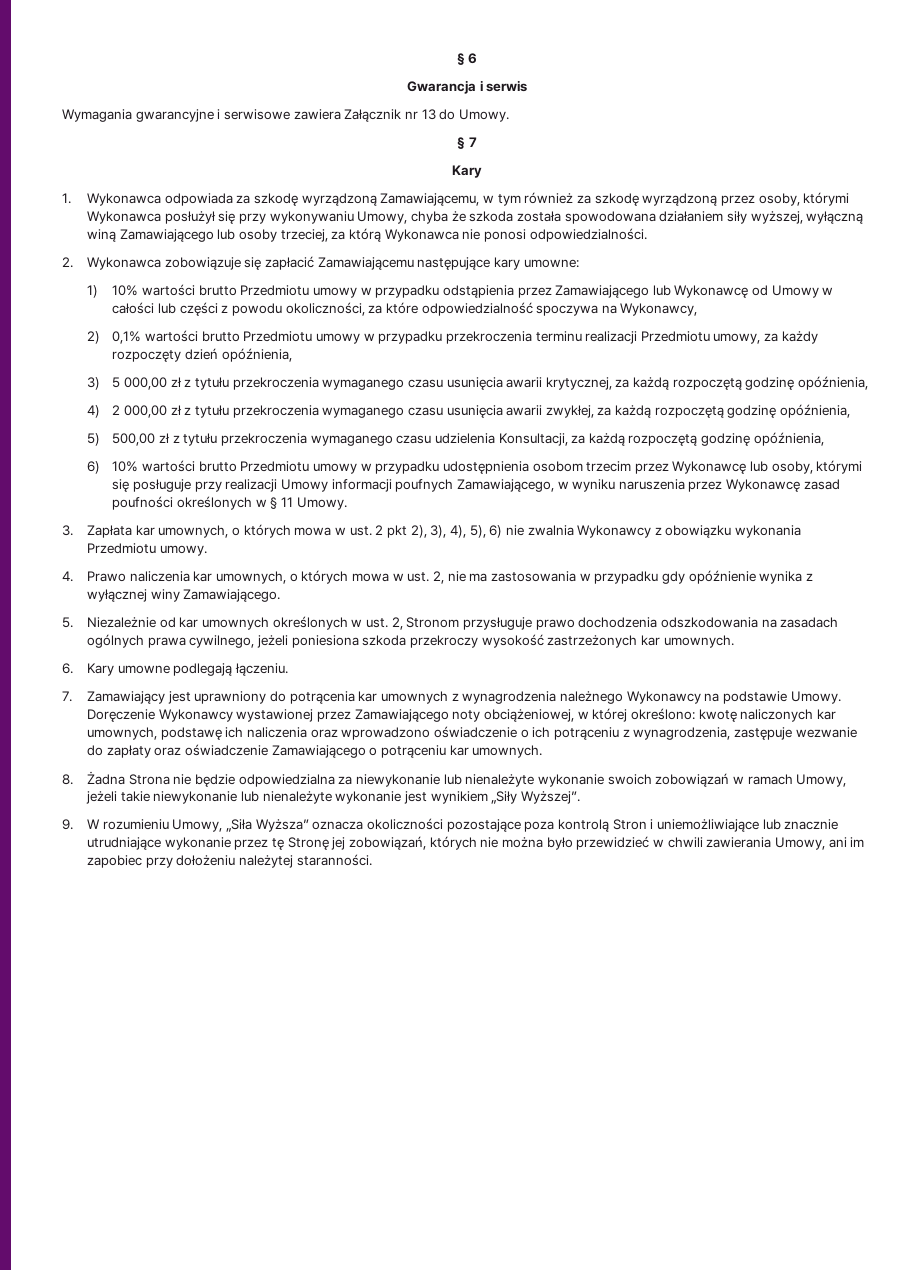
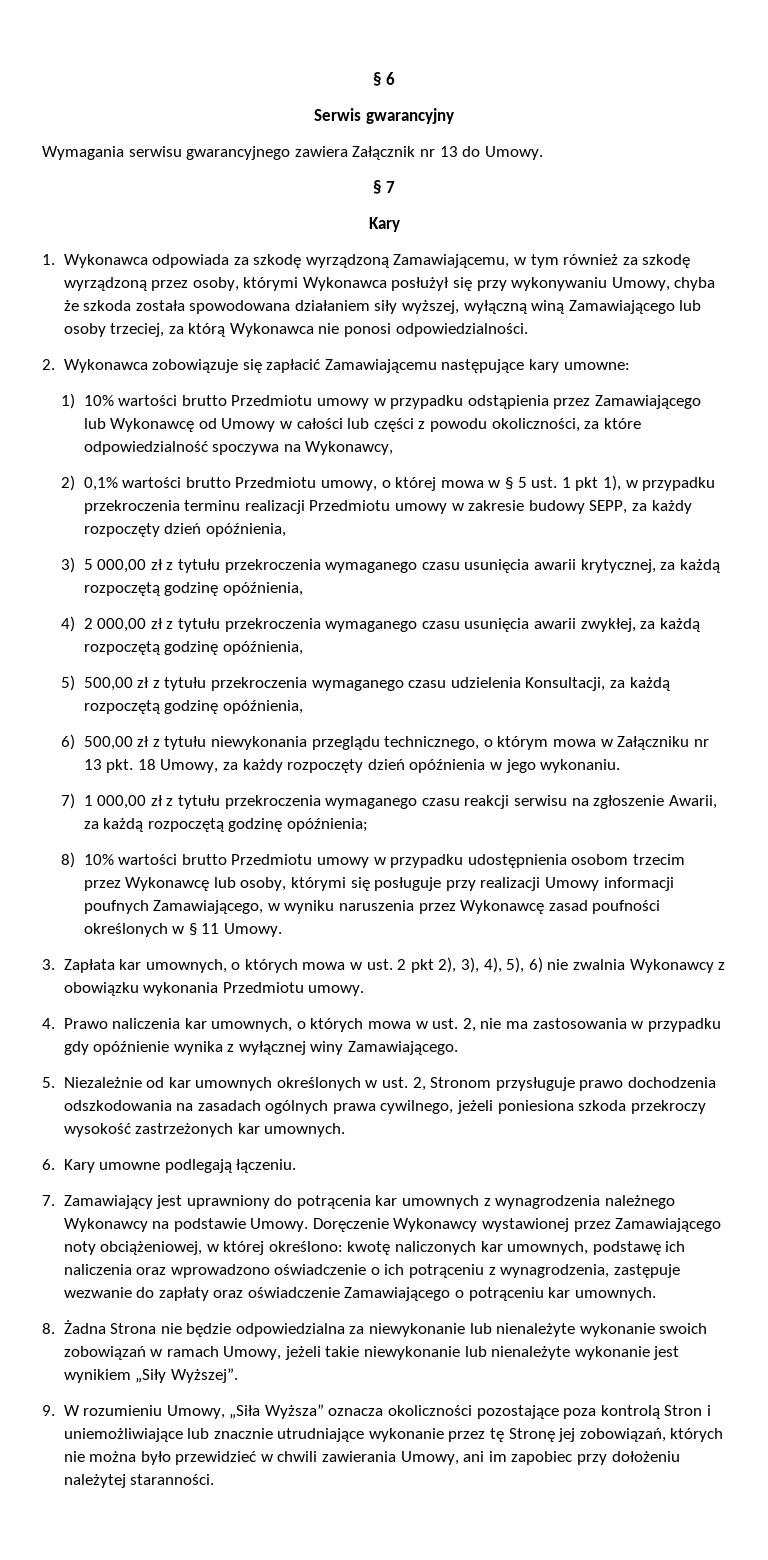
[406,80,528,94] [62,109,290,122] Gwarancja i serwis // Wymagania gwarancyjne i serwisowe -> [314,108,454,124] [42,146,291,160] Serwis gwarancyjny // Wymagania serwisu gwarancyjnego
[315,333,360,344] umowy -> [321,475,621,491] umowy, o której mowa w § 5 ust. 1 pkt 1),
[713,333,761,344] umowy, -> [395,500,628,514] umowy w zakresie budowy SEPP,
(101, 467) none -> [83,736,709,750] [83,759,621,773] [61,793,717,809] [83,818,369,832] [61,852,76,868] 500,00 zł z tytułu niewykonania przeglądu technicznego, o którym mowa w Załączniku nr 13 pkt. 18 Umowy, za każdy rozpoczęty dzień opóźnienia w jego wykonaniu. // 7) 1 000,00 zł z tytułu przekroczenia wymaganego czasu reakcji serwisu na zgłoszenie Awarii, za każdą rozpoczętą godzinę opóźnienia; // 8)

